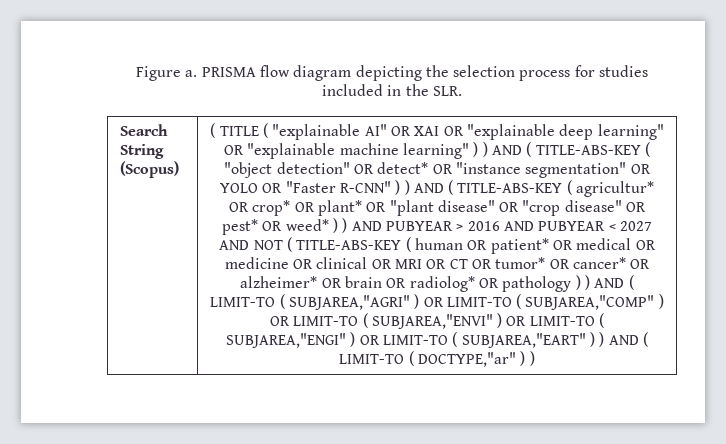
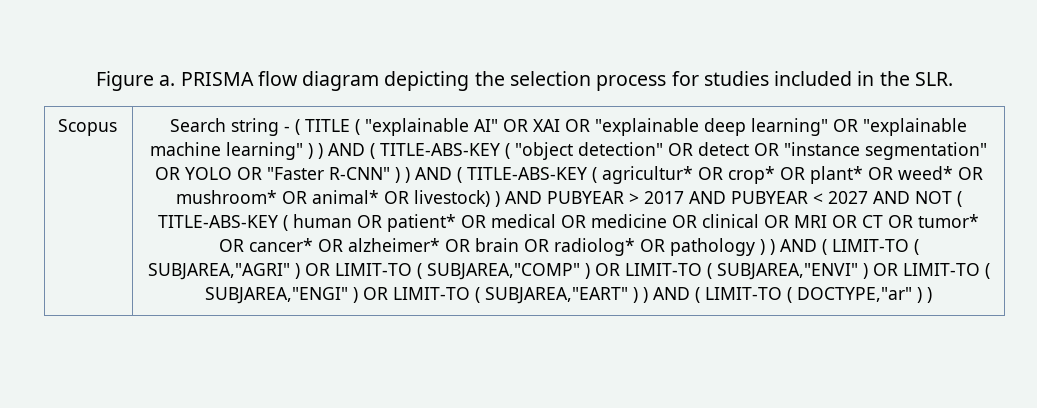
[119,124,168,136] [119,144,164,159] [119,161,179,178] Search String (Scopus) | -> [58,119,118,136] [169,118,290,136] Scopus | Search string -
[377,162,429,174] detect* -> [698,142,749,156] detect
[389,200,647,216] [222,218,339,235] "plant disease" OR "crop disease" OR pest* OR weed* ) -> [897,166,983,180] [175,190,490,207] weed* OR mushroom* OR animal* OR livestock)
[467,221,500,231] 2016 -> [643,191,684,204] 2017

